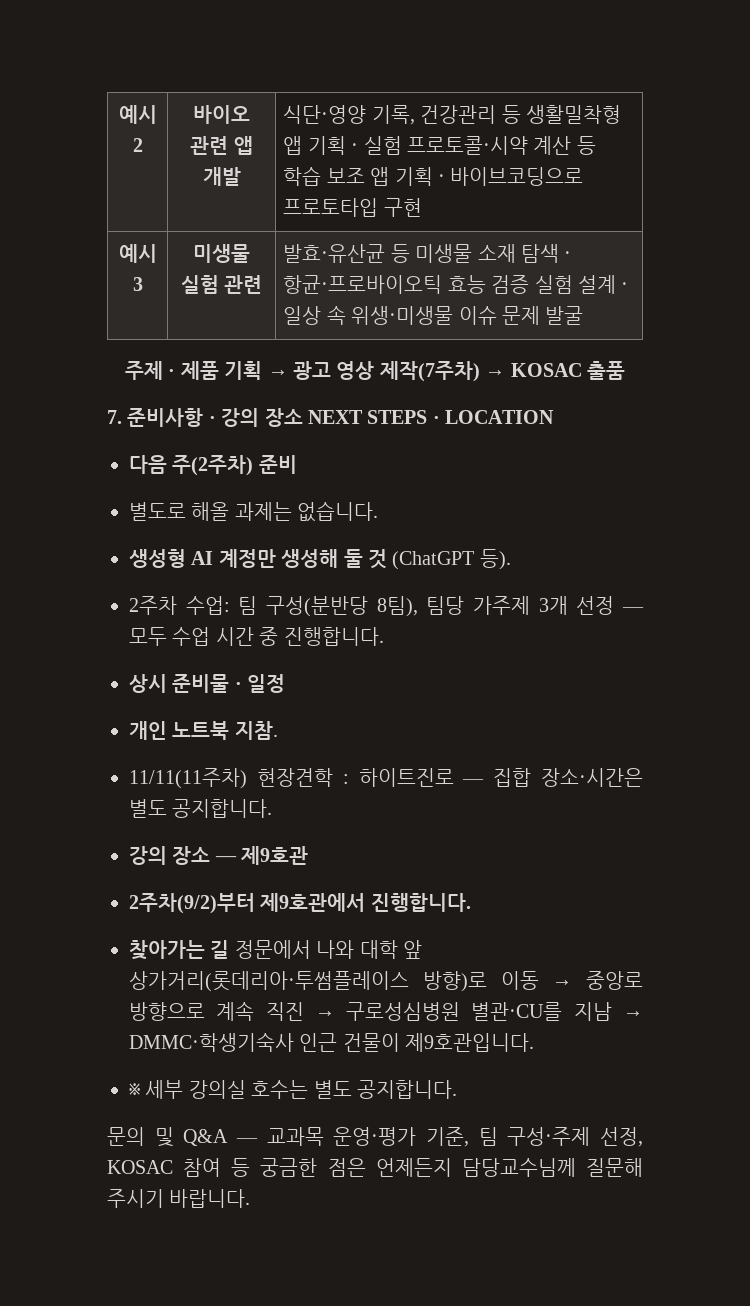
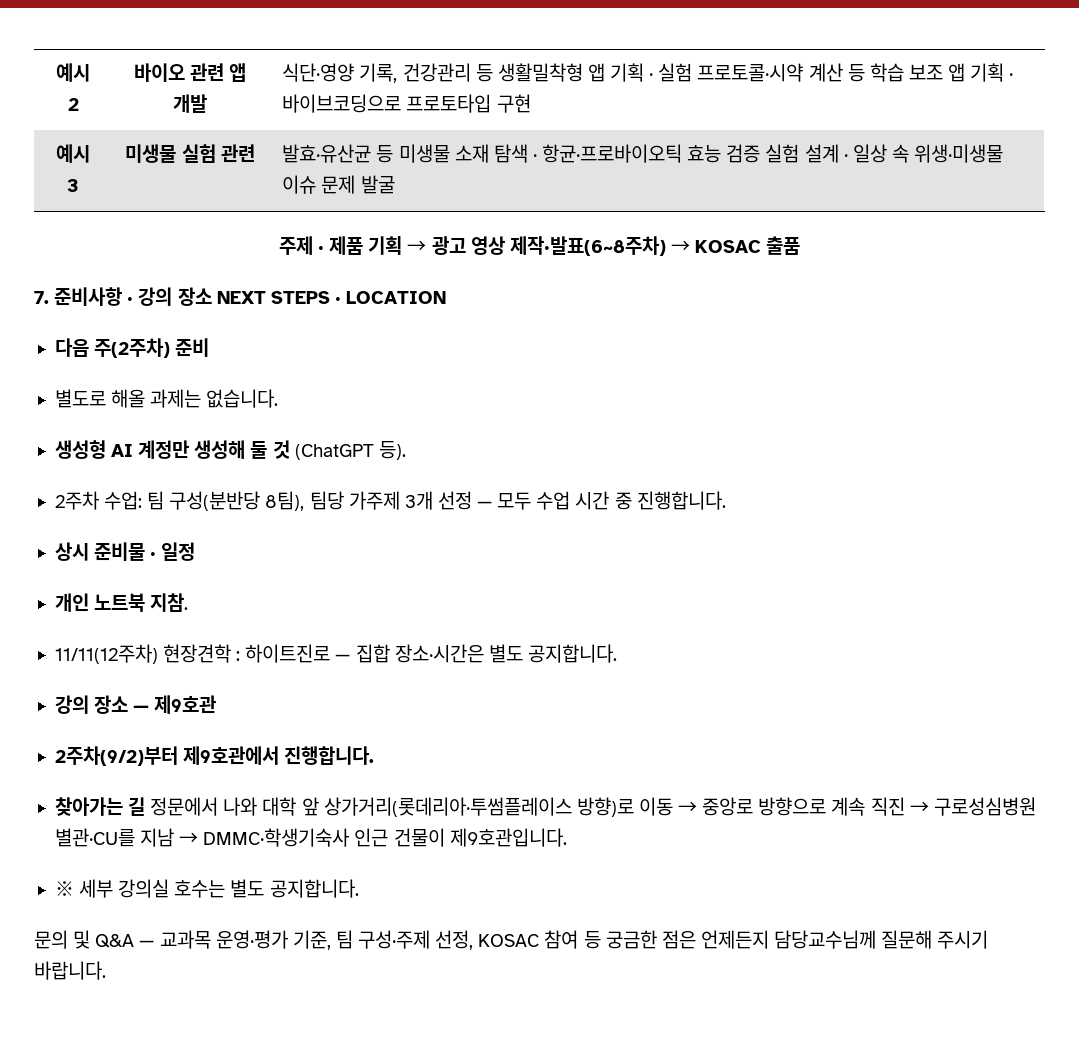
[379,361,480,382] 제작(7주차) -> [509,236,666,256] 제작·발표(6~8주차)
[129,768,247,789] 11/11(11주차) -> [54,644,158,664] 11/11(12주차)

